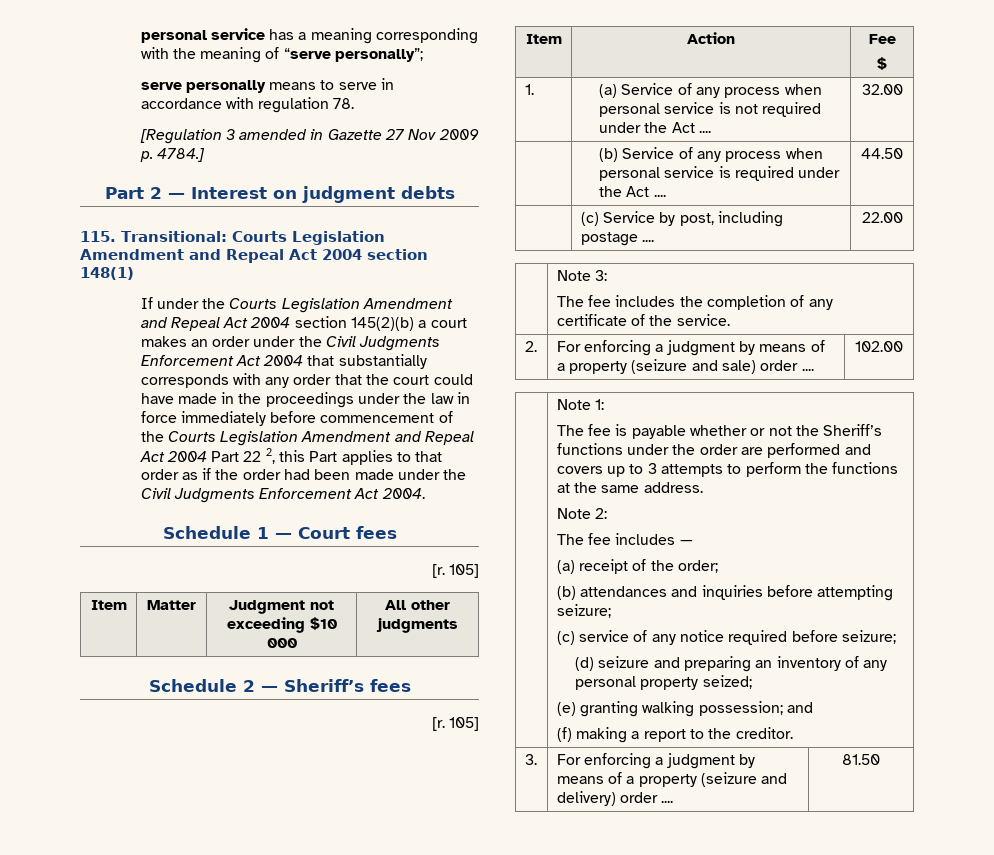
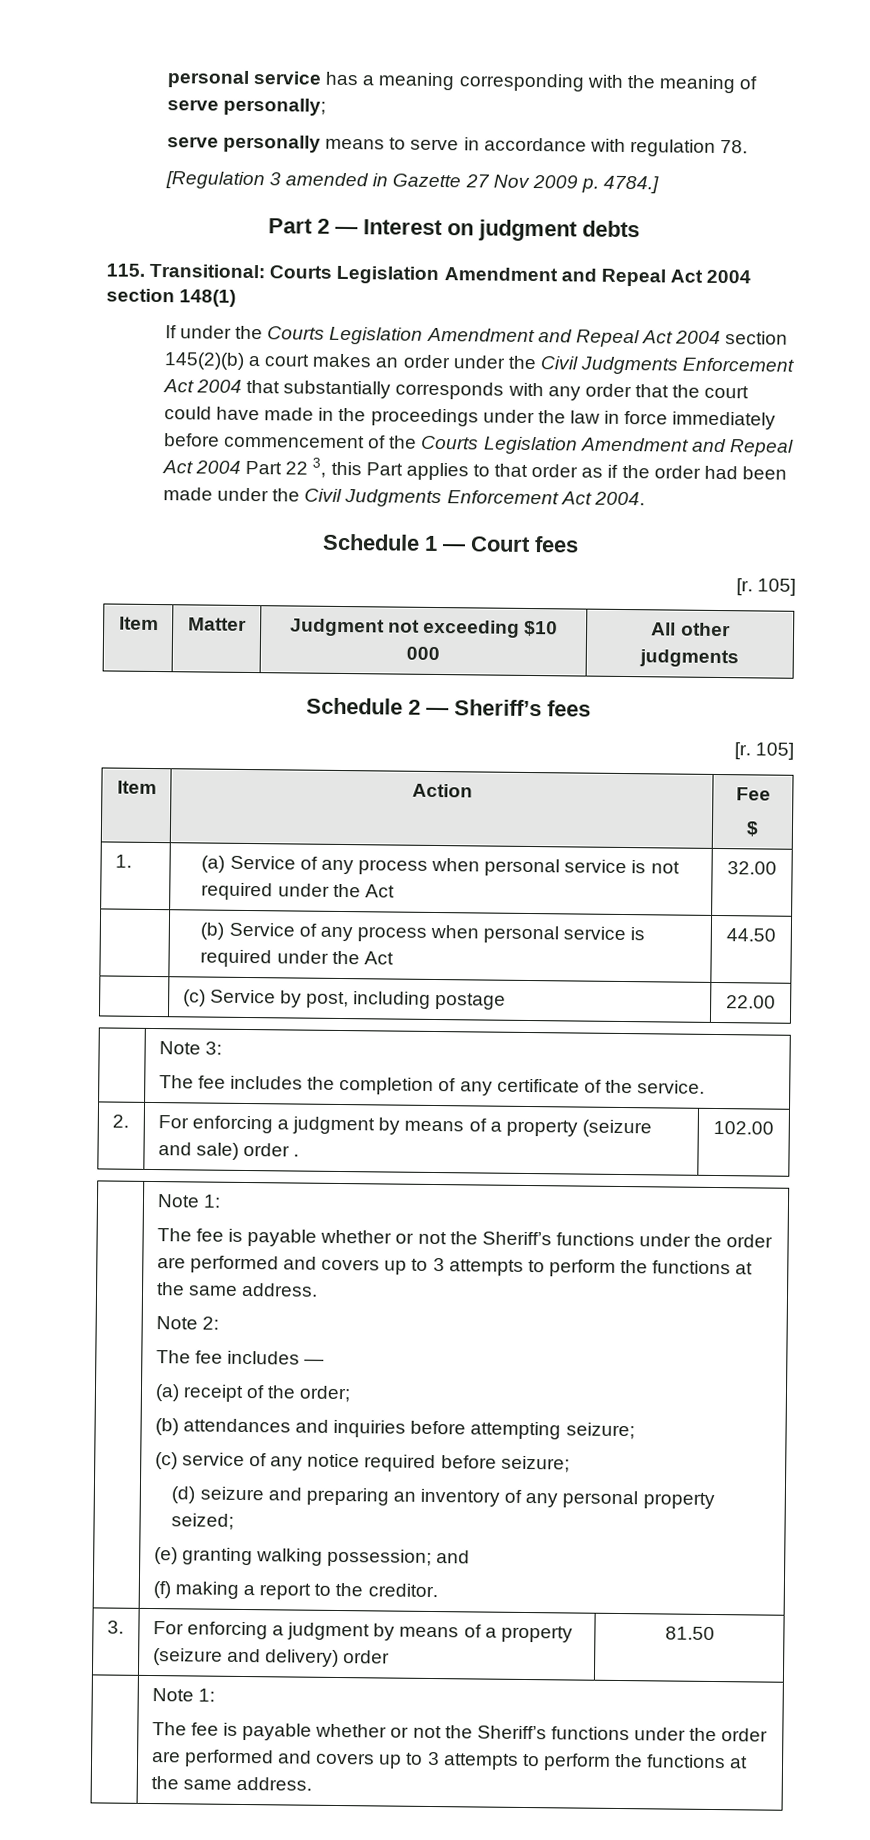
[283,48,424,62] “serve personally”; -> [166,97,327,116] serve personally;
[265,448,275,464] 2, -> [312,457,327,478] 3,
[698,130,711,133] .... -> (395, 891) none
[653,194,666,197] .... -> (394, 958) none
[642,239,655,242] .... -> (507, 1001) none
[801,368,814,371] .... -> [293,1154,300,1157] .
[661,800,674,803] .... -> (391, 1657) none
(880, 759) none -> [151,1688,215,1702] [151,1722,769,1742] [151,1749,749,1771] [150,1776,313,1791] // | Note 1: // The fee is payable whether or not the Sheriff’s functions under the order are performed and covers up to 3 attempts to perform the functions at the same address.

